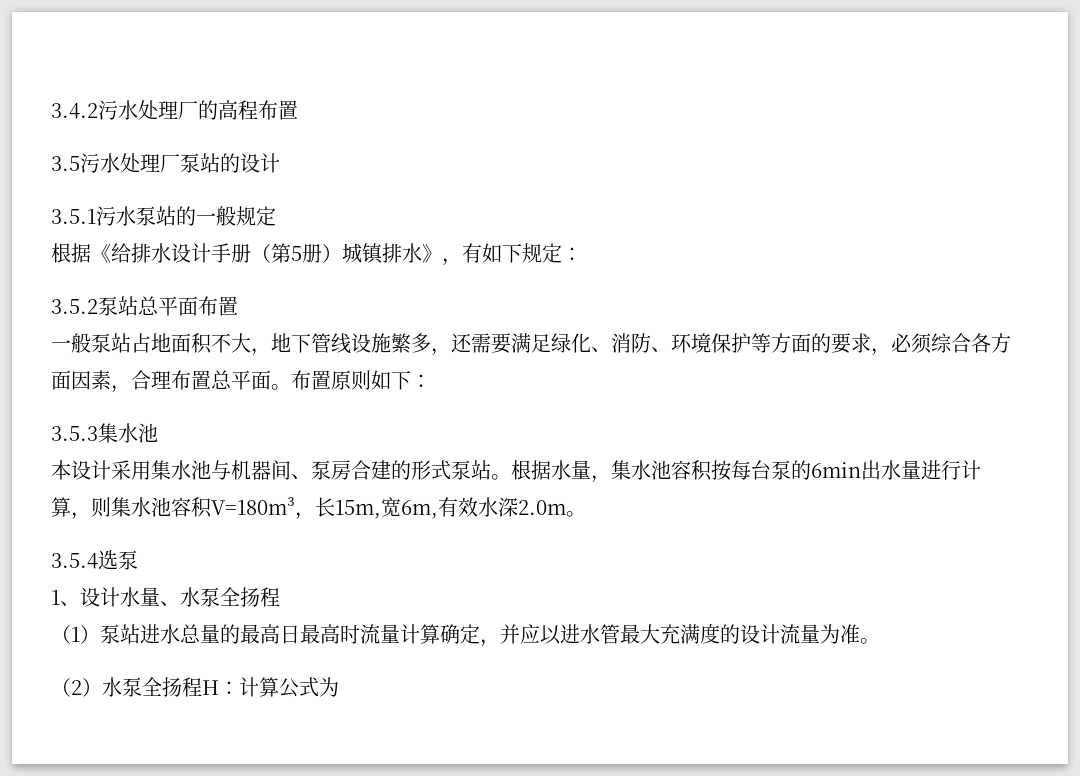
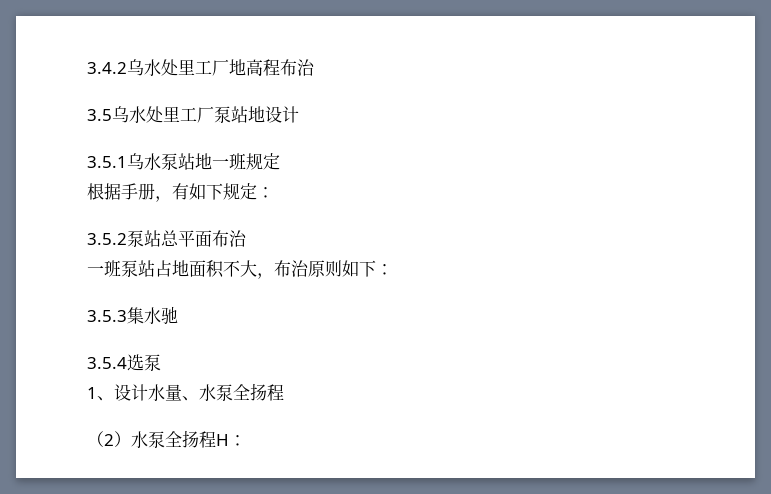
[98,100,298,120] [51,153,240,173] 污水处理厂的高程布置 // 3.5污水处理厂泵站的 -> [127,59,315,76] [87,106,265,123] 乌水处里工厂地高程布治 // 3.5乌水处里工厂泵站地
[96,206,236,226] 污水泵站的一般 -> [127,153,246,170] 乌水泵站地一班
[91,243,442,264] 《给排水设计手册（第5册）城镇排水》 -> [121,183,155,200] 手册
[218,296,238,316] [51,333,91,353] 置 // 一般 -> [229,230,247,247] [87,260,121,277] 治 // 一班
[271,333,1011,356] [51,370,331,393] 地下管线设施繁多，还需要满足绿化、消防、环境保护等方面的要求，必须综合各方面因素，合理布置总平面。布置 -> [274,260,309,277] 布治
[138,423,158,443] [51,460,981,483] [51,497,586,520] 池 // 本设计采用集水池与机器间、泵房合建的形式泵站。根据水量，集水池容积按每台泵的6min出水量进行计算，则集水池容积V=180m³，长15m,宽6m,有效水深2.0m。 -> [161,306,178,324] 驰
[51,623,880,647] // （1）泵站进水总量的最高日最高时流量计算确定，并应以进水管最大充满度的设计流量为准。 -> (284, 392) none
[239,677,339,698] 计算公式为 -> (246, 440) none

